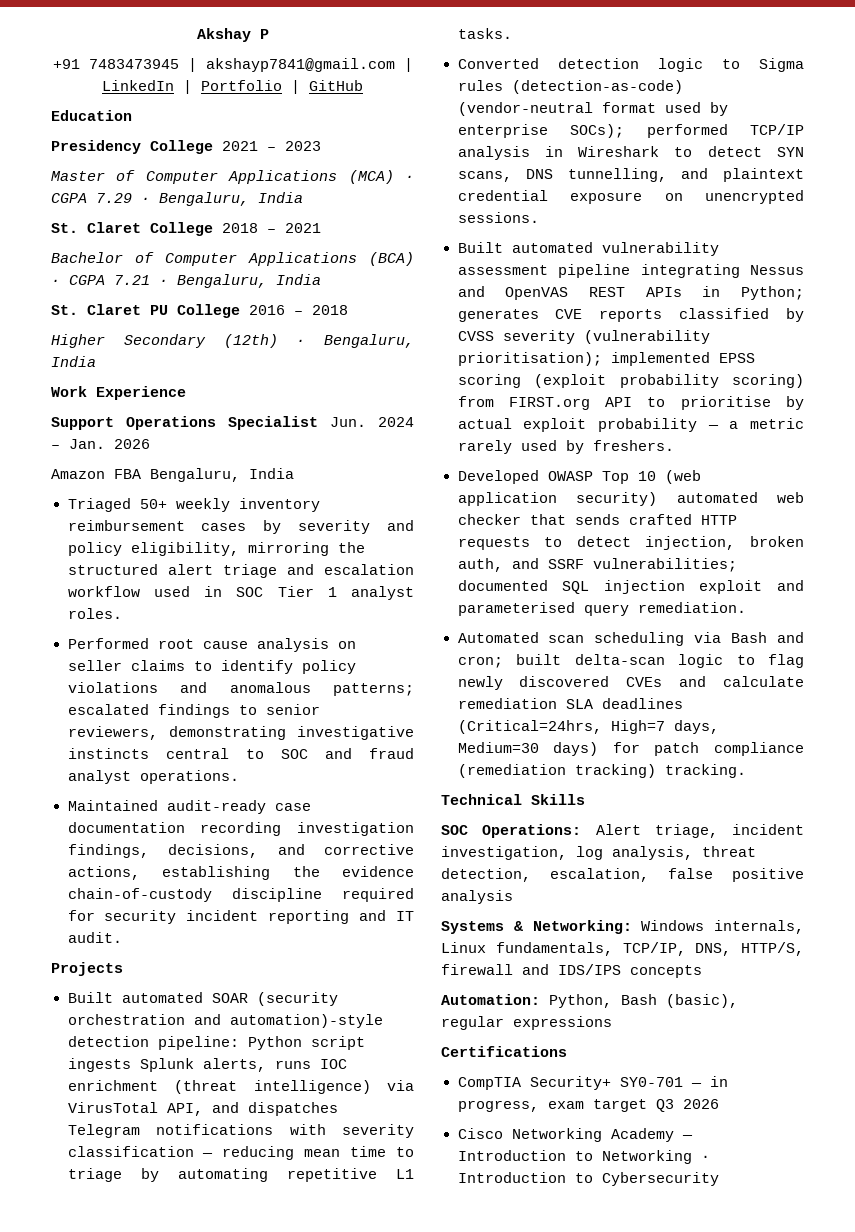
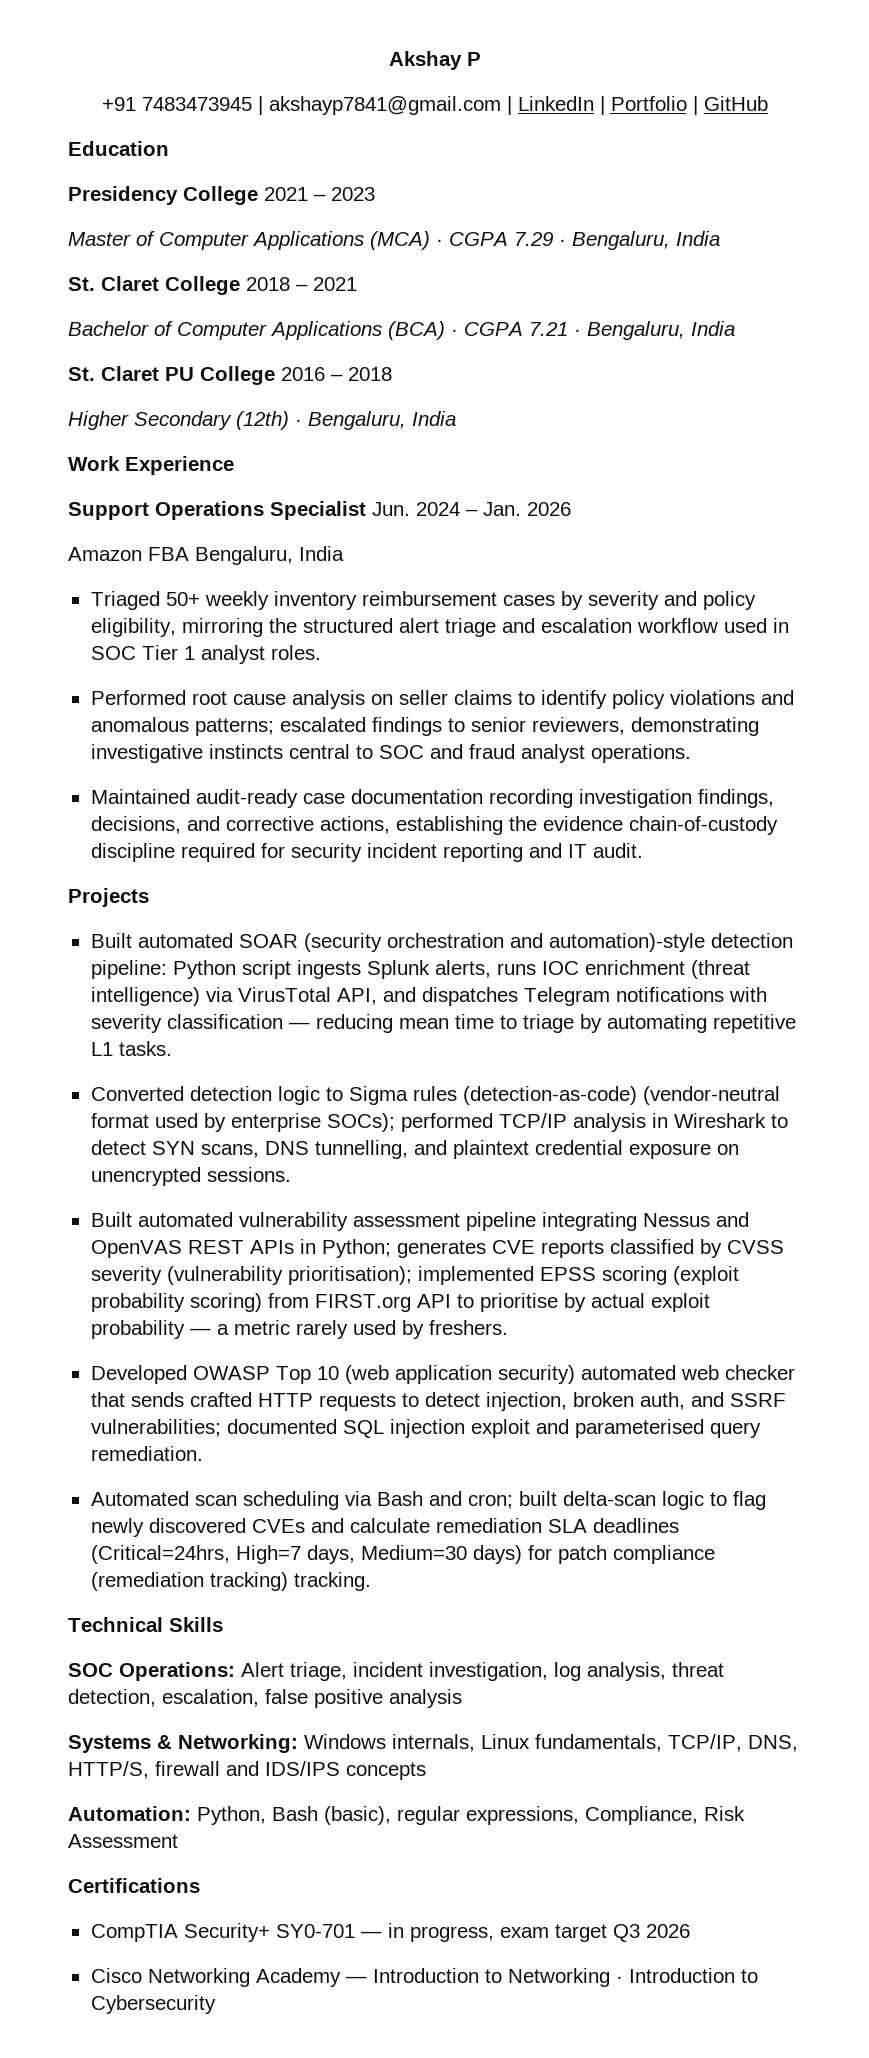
[513,1016,612,1030] expressions -> [466,1806,745,1825] [68,1834,178,1848] expressions, Compliance, Risk Assessment

